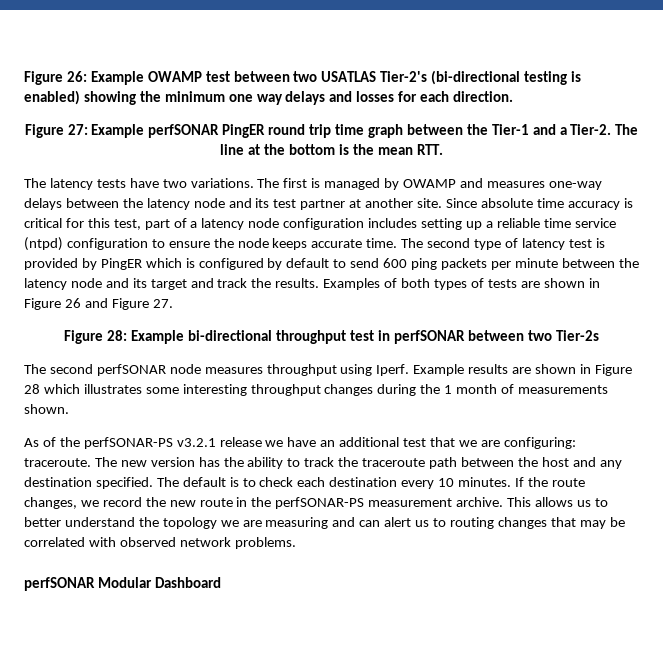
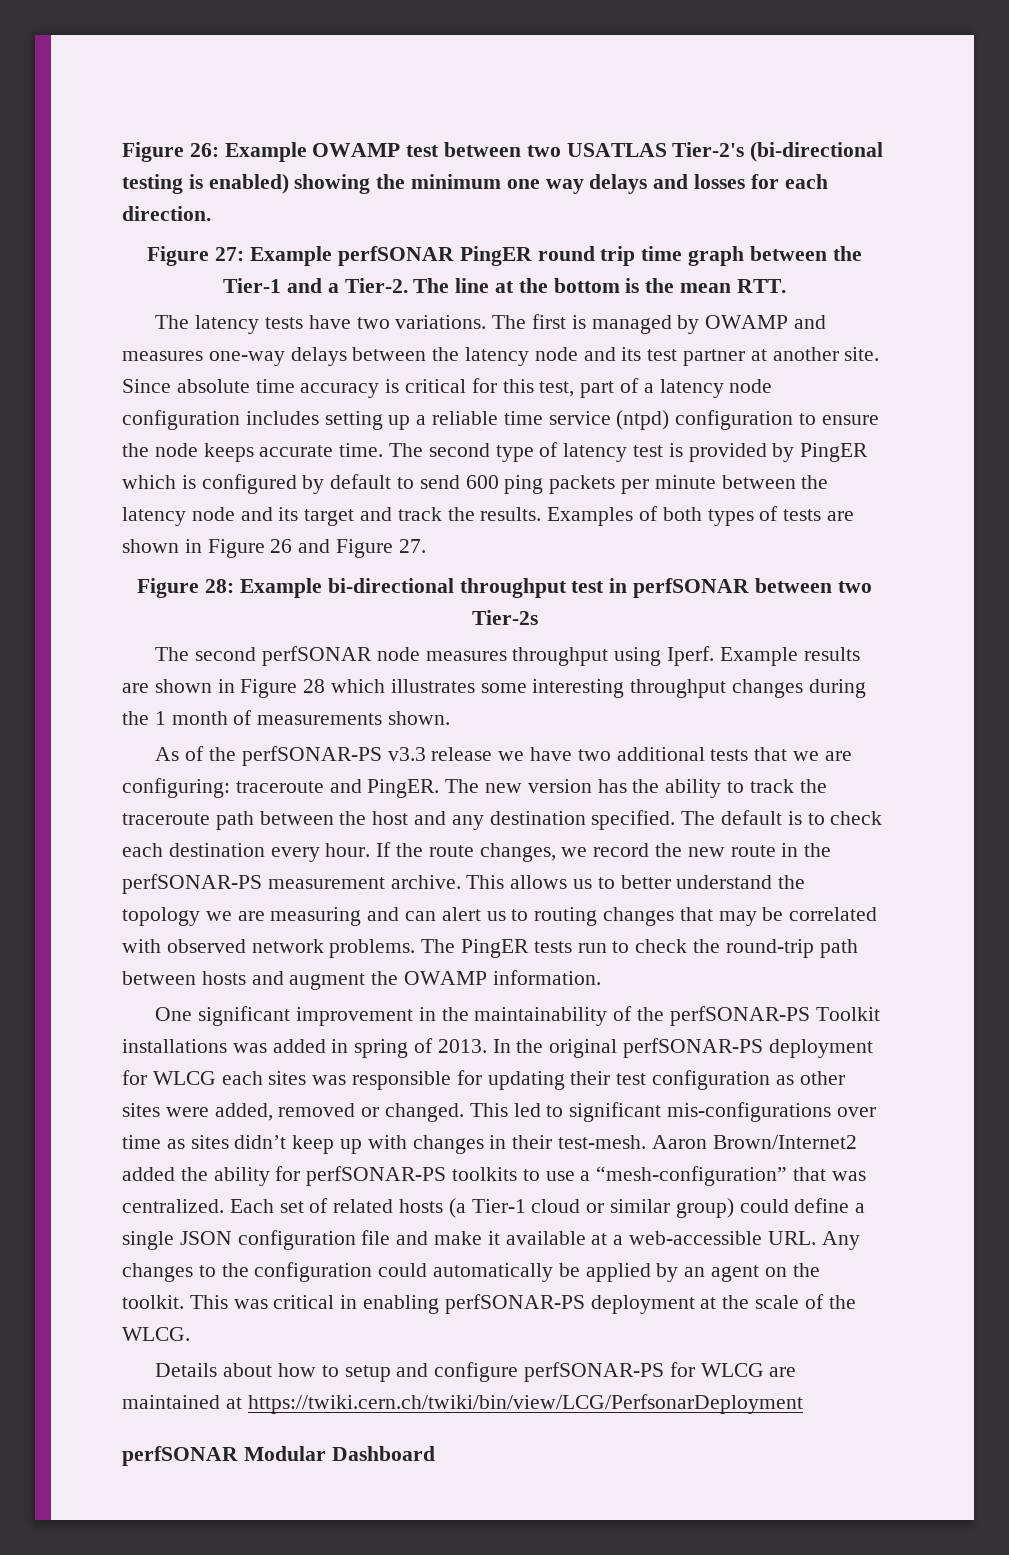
[176,438,216,447] v3.2.1 -> [387,747,426,761] v3.3
[320,437,427,447] an additional test -> [577,747,749,761] two additional tests
[24,458,91,467] traceroute. -> [235,779,440,798] traceroute and PingER.
[438,477,512,487] 10 minutes. -> [325,843,371,857] hour.
(296, 543) none -> [421,939,858,958] [122,970,601,990] [155,1006,880,1026] [122,1038,873,1058] [122,1070,845,1090] [122,1102,876,1122] [122,1135,857,1154] [122,1166,866,1186] [122,1198,866,1218] [122,1230,860,1250] [122,1262,820,1282] [122,1294,856,1314] [122,1327,190,1341] [155,1362,797,1382] [122,1394,803,1414] The PingER tests run to check the round-trip path between hosts and augment the OWAMP information. // One significant improvement in the maintainability of the perfSONAR-PS Toolkit installations was added in spring of 2013. In the original perfSONAR-PS deployment for WLCG each sites was responsible for updating their test configuration as other sites were added, removed or changed. This led to significant mis-configurations over time as sites didn’t keep up with changes in their test-mesh. Aaron Brown/Internet2 added the ability for perfSONAR-PS toolkits to use a “mesh-configuration” that was centralized. Each set of related hosts (a Tier-1 cloud or similar group) could define a single JSON configuration file and make it available at a web-accessible URL. Any changes to the configuration could automatically be applied by an agent on the toolkit. This was critical in enabling perfSONAR-PS deployment at the scale of the WLCG. // Details about how to setup and configure perfSONAR-PS for WLCG are maintained at https://twiki.cern.ch/twiki/bin/view/LCG/PerfsonarDeployment

